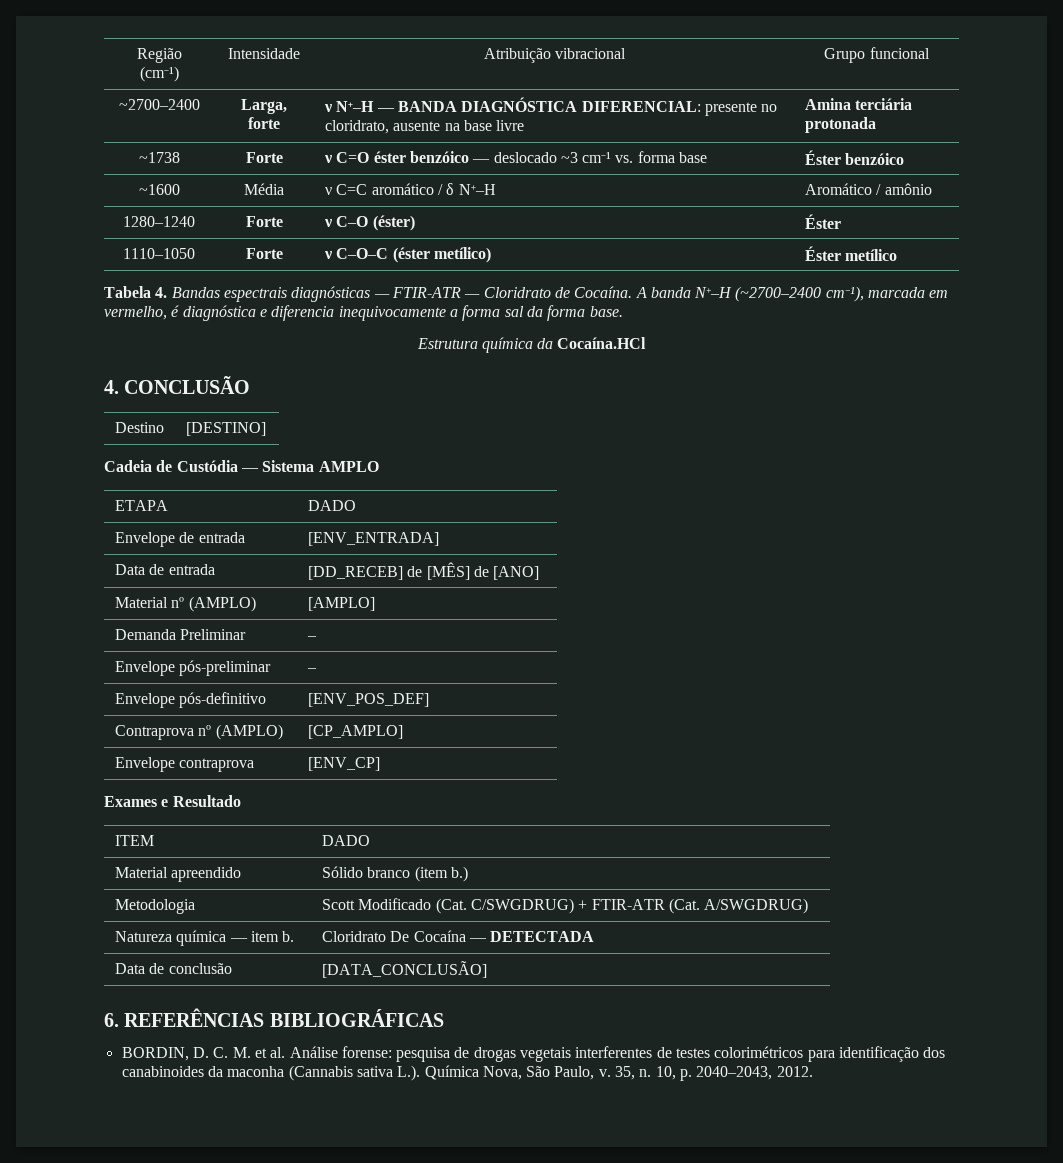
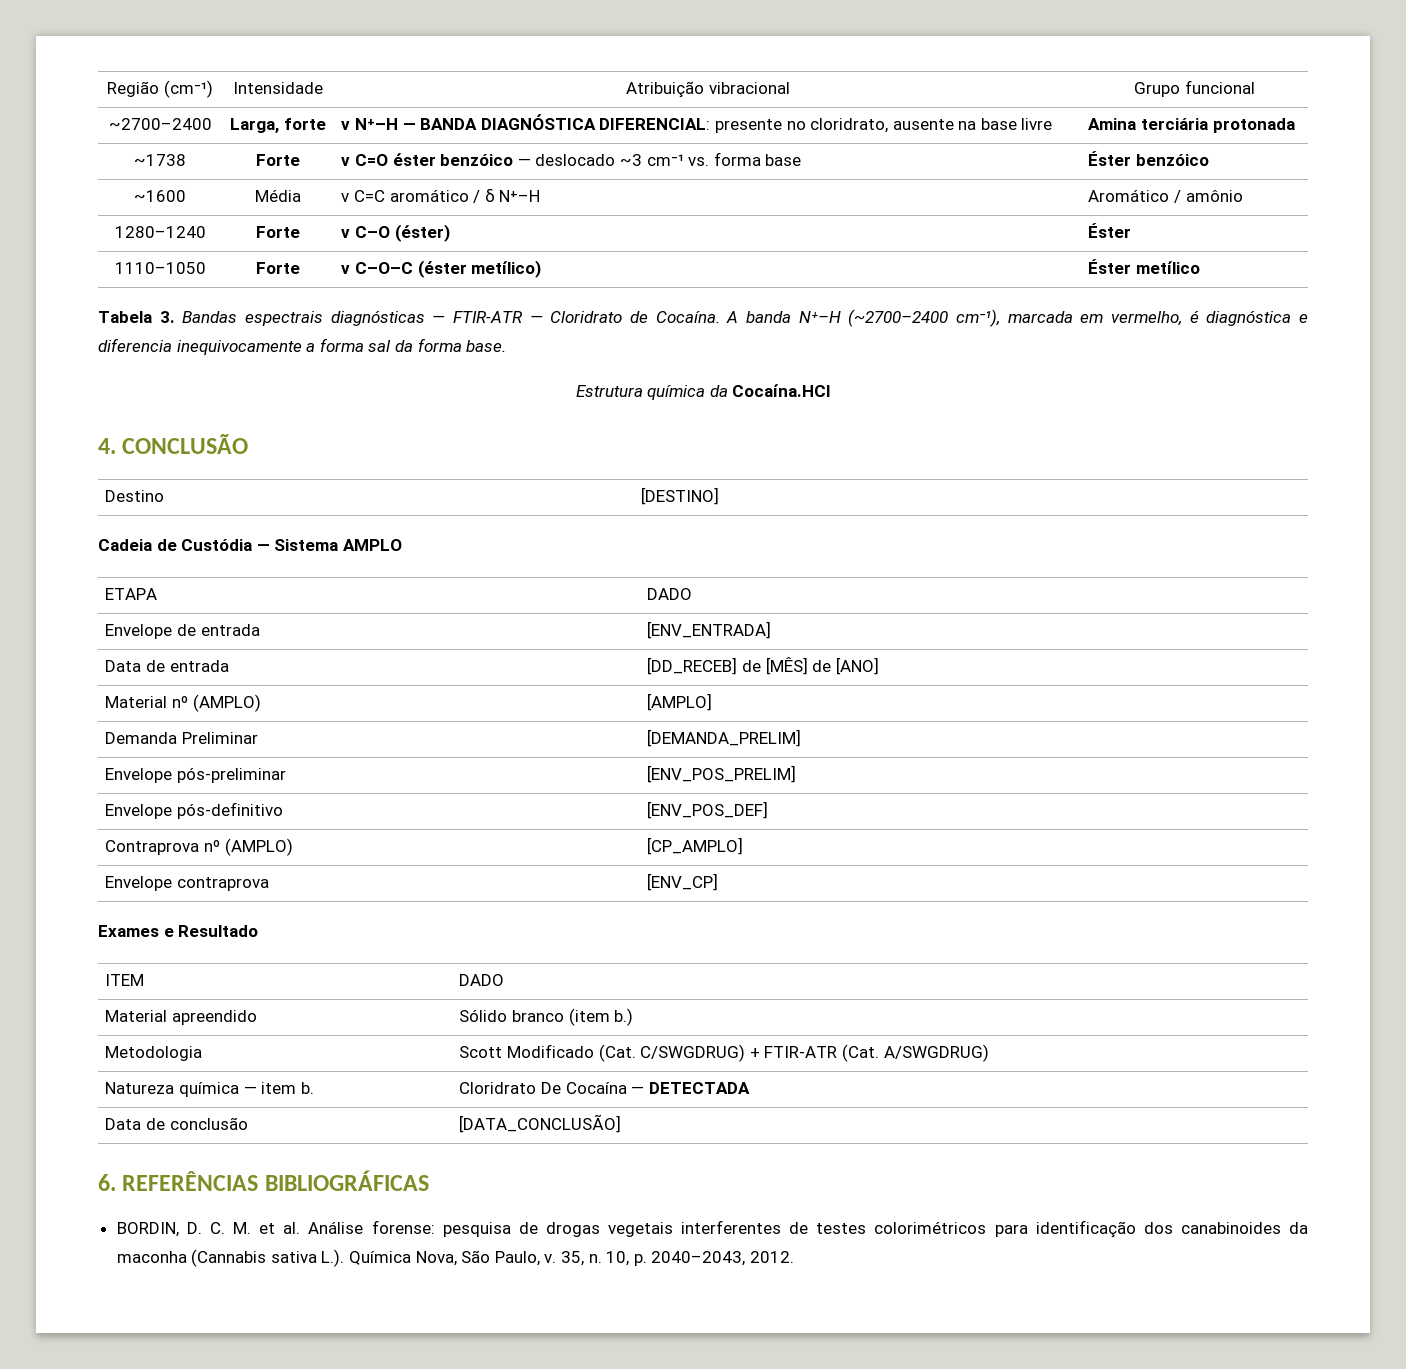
[155,287,168,298] 4. -> [159,311,175,323] 3.
[306,636,317,640] – -> [647,729,802,747] [DEMANDA_PRELIM]
[306,668,317,672] – -> [647,765,797,783] [ENV_POS_PRELIM]

